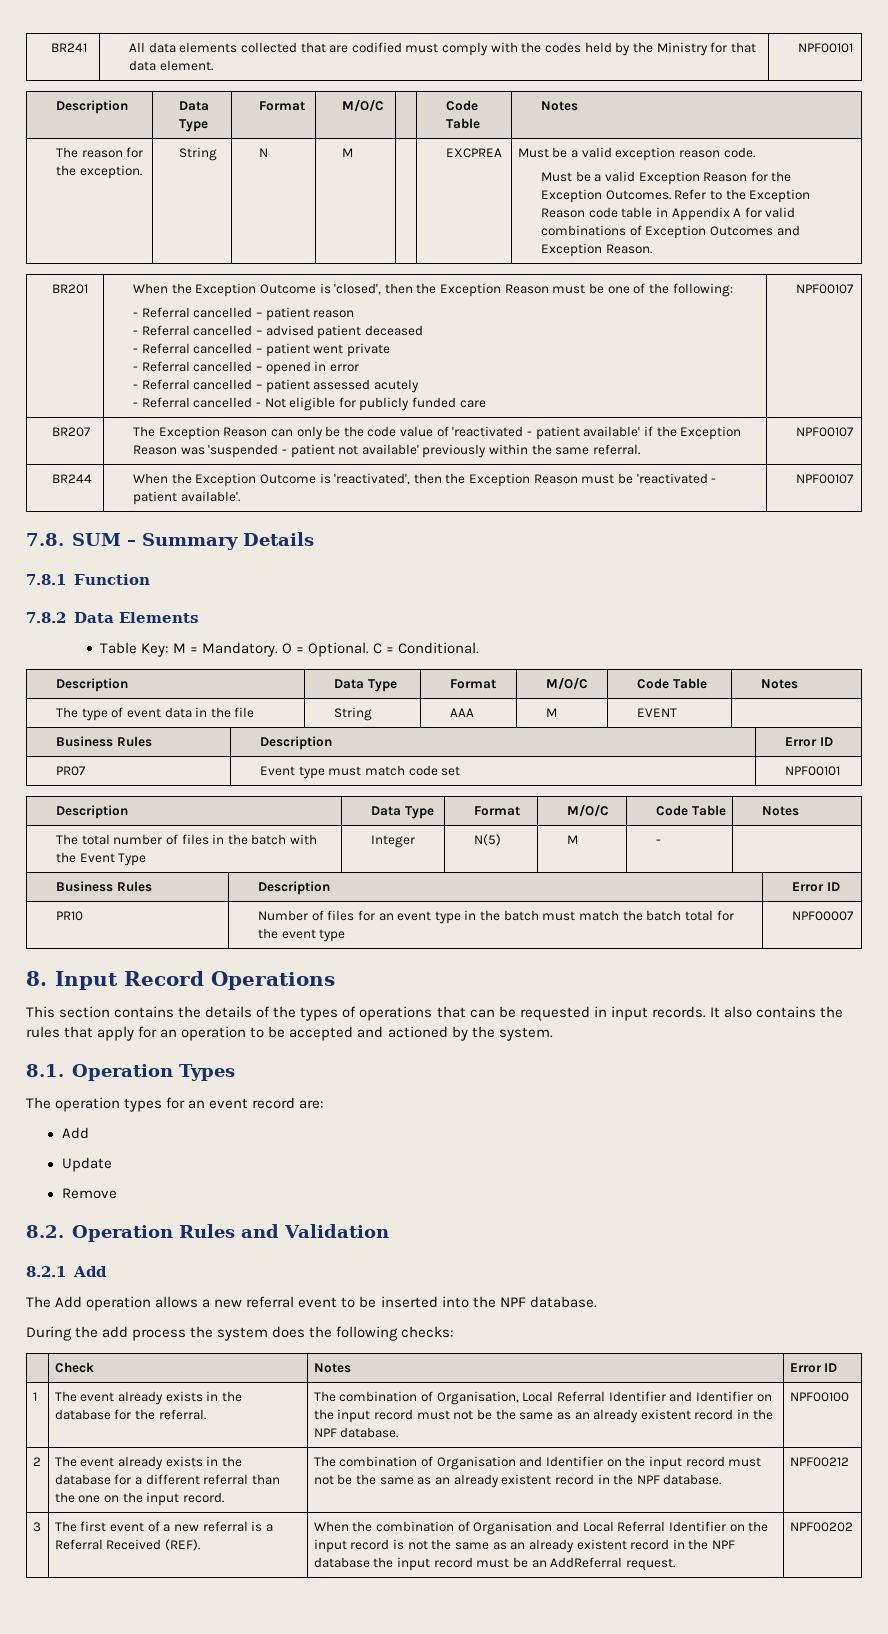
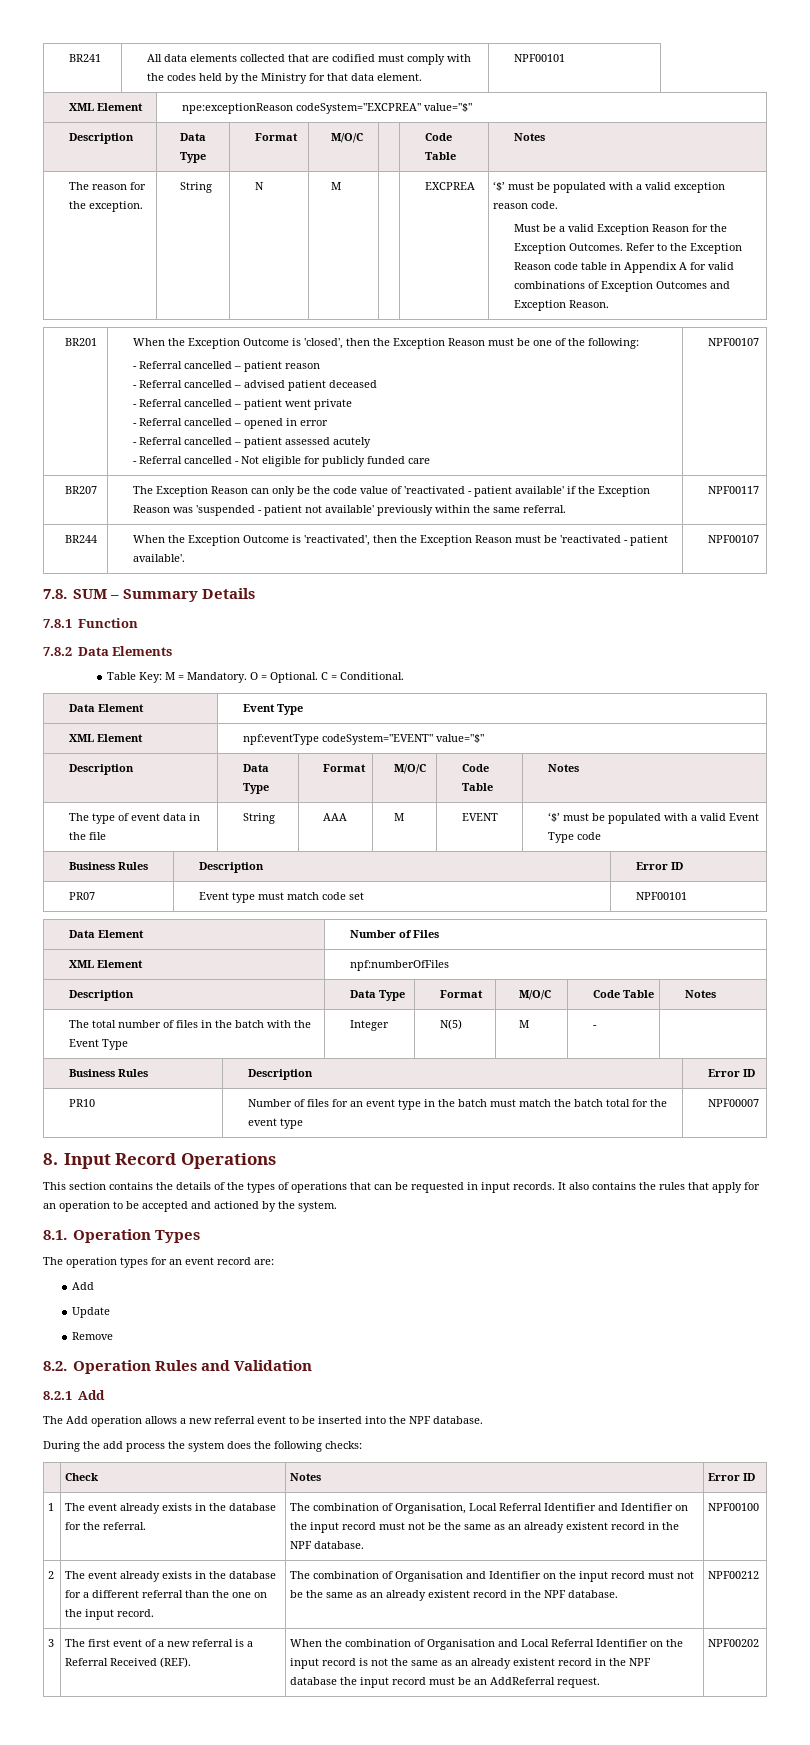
(853, 48) none -> [68,103,143,111] [181,103,472,114] // XML Element | npe:exceptionReason codeSystem="EXCPREA" value="$"
[517,147,568,158] Must be -> [493,181,634,193] ‘$’ must be populated with
[795,427,854,437] NPF00107 -> [707,486,759,494] NPF00117
(479, 648) none -> [68,704,144,712] [242,704,303,715] [68,734,143,742] [242,734,484,745] // Data Element | Event Type // XML Element | npf:eventType codeSystem="EVENT" value="$"
(677, 712) none -> [547,812,759,824] [547,832,601,843] ‘$’ must be populated with a valid Event Type code
(840, 771) none -> [68,930,144,938] [349,930,439,938] [68,960,143,968] [349,960,449,971] // Data Element | Number of Files // XML Element | npf:numberOfFiles

